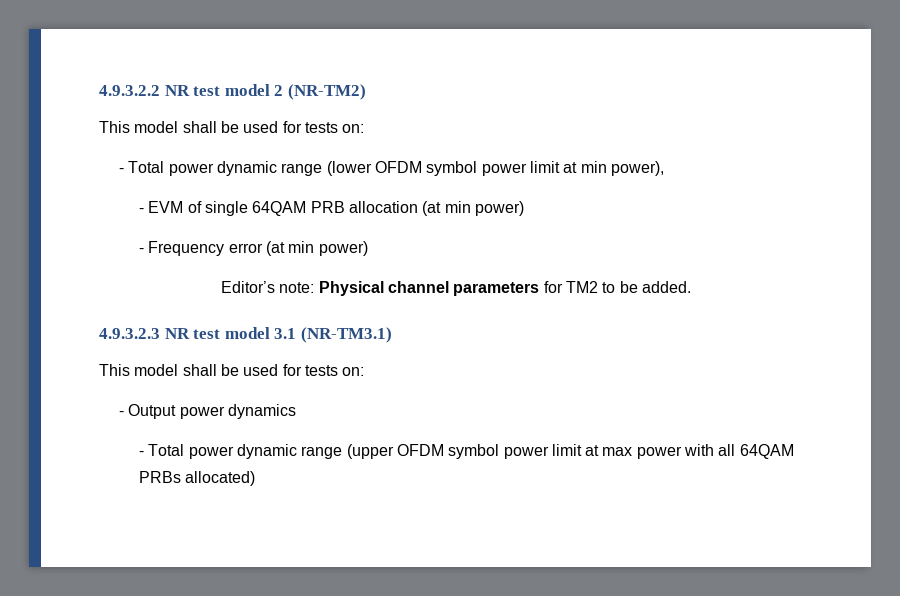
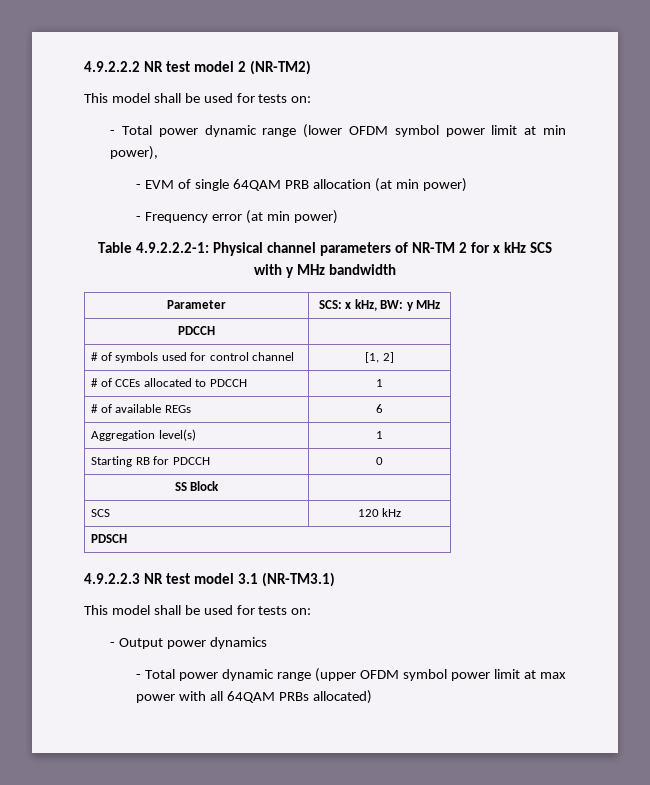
[99,85,160,96] 4.9.3.2.2 -> [84,61,140,72] 4.9.2.2.2
[221,281,315,293] Editor’s note: -> [98,242,210,253] Table 4.9.2.2.2-1:
[543,281,691,293] [99,328,160,339] for TM2 to be added. // 4.9.3.2.3 -> [395,242,552,253] [254,264,396,278] [167,300,226,309] [318,299,441,311] [178,326,215,335] [91,352,295,363] [365,352,394,363] [91,378,247,387] [376,379,383,387] [91,404,191,413] [376,404,383,413] [91,429,196,441] [376,431,383,439] [91,456,210,467] [376,457,383,465] [174,481,220,491] [91,509,111,517] [357,508,402,517] [91,534,128,543] [84,573,140,584] of NR-TM 2 for x kHz SCS with y MHz bandwidth // Parameter | SCS: x kHz, BW: y MHz // PDCCH | // # of symbols used for control channel | [1, 2] // # of CCEs allocated to PDCCH | 1 // # of available REGs | 6 // Aggregation level(s) | 1 // Starting RB for PDCCH | 0 // SS Block | // SCS | 120 kHz // PDSCH // 4.9.2.2.3

